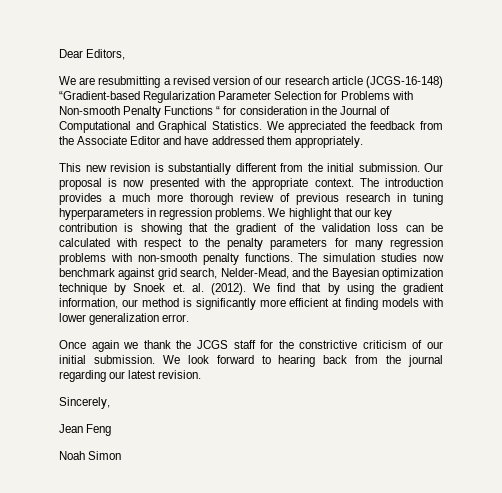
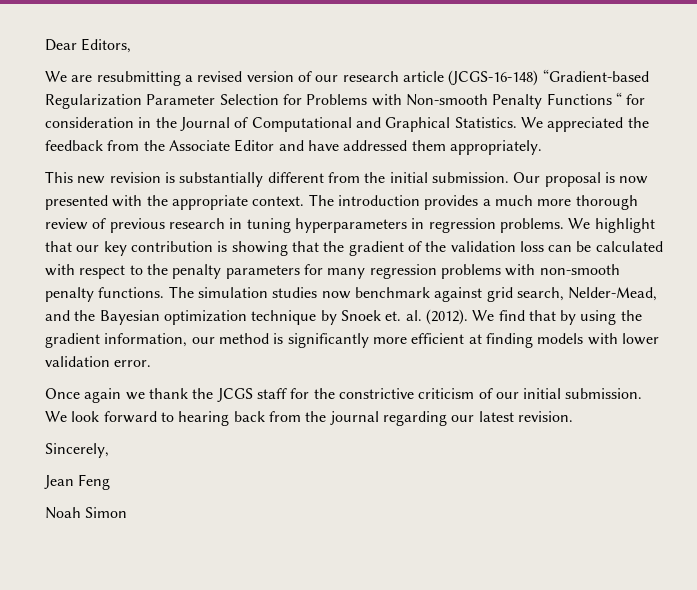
[89,313,160,325] generalization -> [45,356,110,367] validation

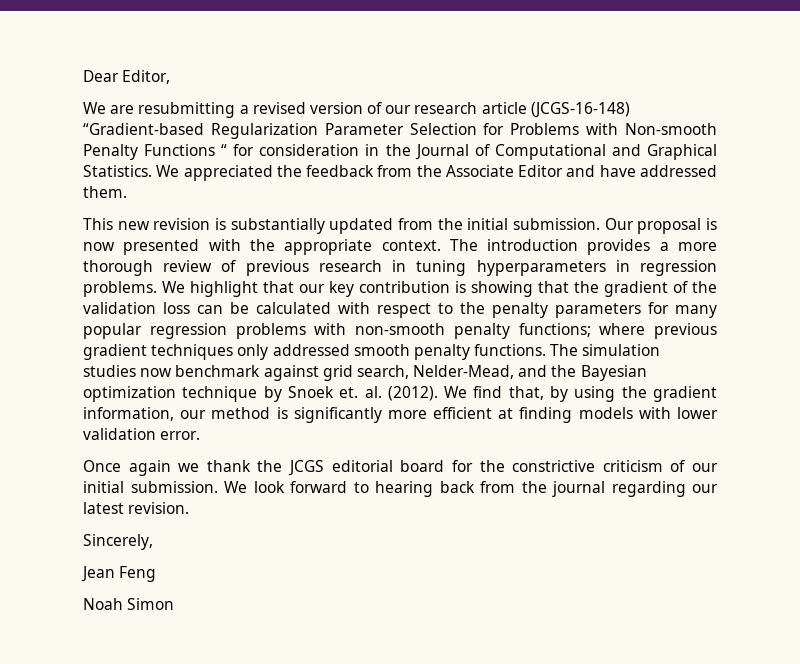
[81,38,132,53] Editors, -> [122,70,171,84] Editor,
[411,140,542,155] them appropriately. -> [83,186,127,198] them.
[267,172,324,183] different -> [329,218,394,234] updated
[494,195,533,206] much -> (669, 246) none
(366, 273) none -> [83,323,142,339] popular
(94, 294) none -> [518,323,717,339] [83,344,470,360] functions; where previous gradient techniques only addressed smooth penalty
[528,310,556,321] that -> [508,386,544,400] that,
[256,388,287,399] staff -> [331,460,445,472] editorial board

